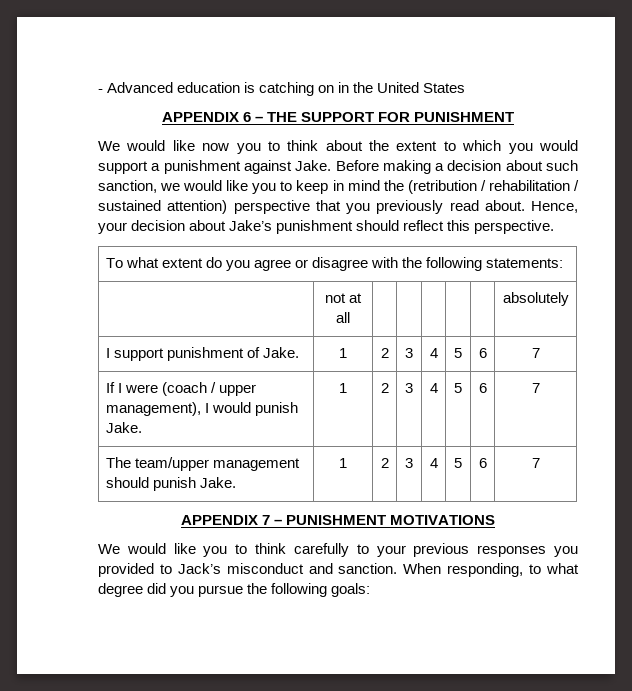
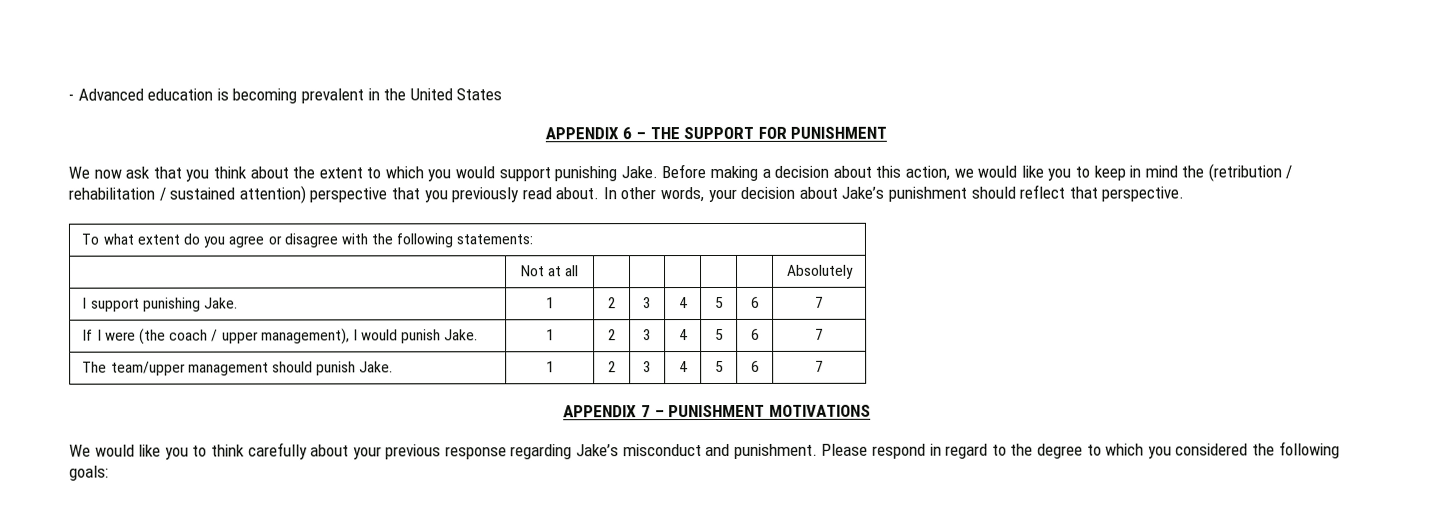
[259,82,335,96] catching on -> [232,88,364,104] becoming prevalent
[126,140,280,154] would like now you to -> [93,166,210,182] now ask that you
[151,160,292,174] a punishment against -> [554,166,618,182] punishing
[546,160,578,171] [98,180,157,193] such sanction, -> [875,165,950,181] this action,
[531,201,578,213] Hence, -> [602,187,705,203] In other words,
[447,220,471,231] this -> [1068,186,1098,199] that
[324,293,346,303] not -> [520,265,545,277] Not
[502,292,569,306] absolutely -> [786,264,854,279] Absolutely
[166,347,260,361] punishment of -> [142,297,201,312] punishing
[161,382,207,396] (coach -> [138,328,209,345] (the coach
[356,544,369,554] to -> [310,444,350,457] about
[477,545,578,557] [98,563,580,577] [98,583,244,597] responses you provided to Jack’s misconduct and sanction. When responding, to what degree did you pursue -> [444,443,1249,460] response regarding Jake’s misconduct and punishment. Please respond in regard to the degree to which you considered

